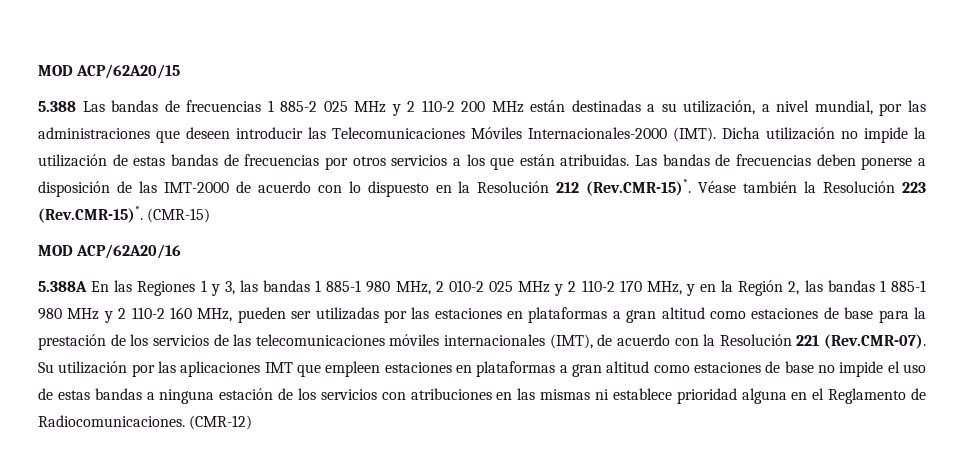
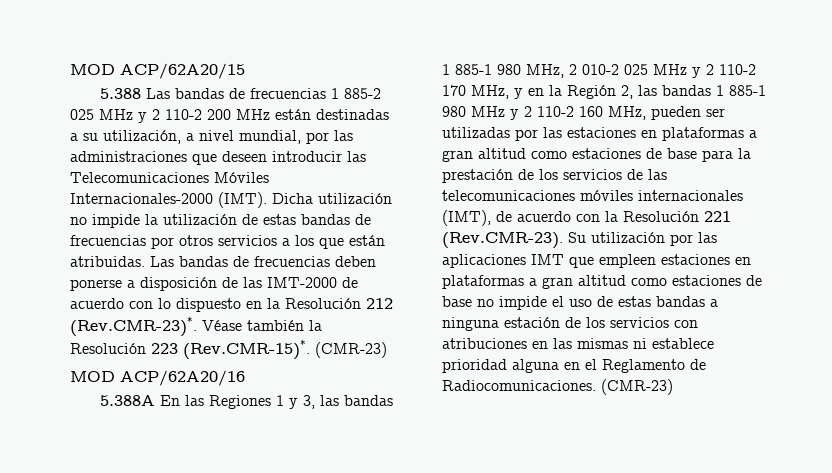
[586,179,692,196] (Rev.CMR-15)*. -> [70,316,197,337] (Rev.CMR-23)*.
[147,208,211,223] (CMR-15) -> [315,342,387,358] (CMR-23)
[824,334,926,349] (Rev.CMR-07). -> [442,232,563,249] (Rev.CMR-23).
[189,415,253,430] (CMR-12) -> [601,379,673,395] (CMR-23)

